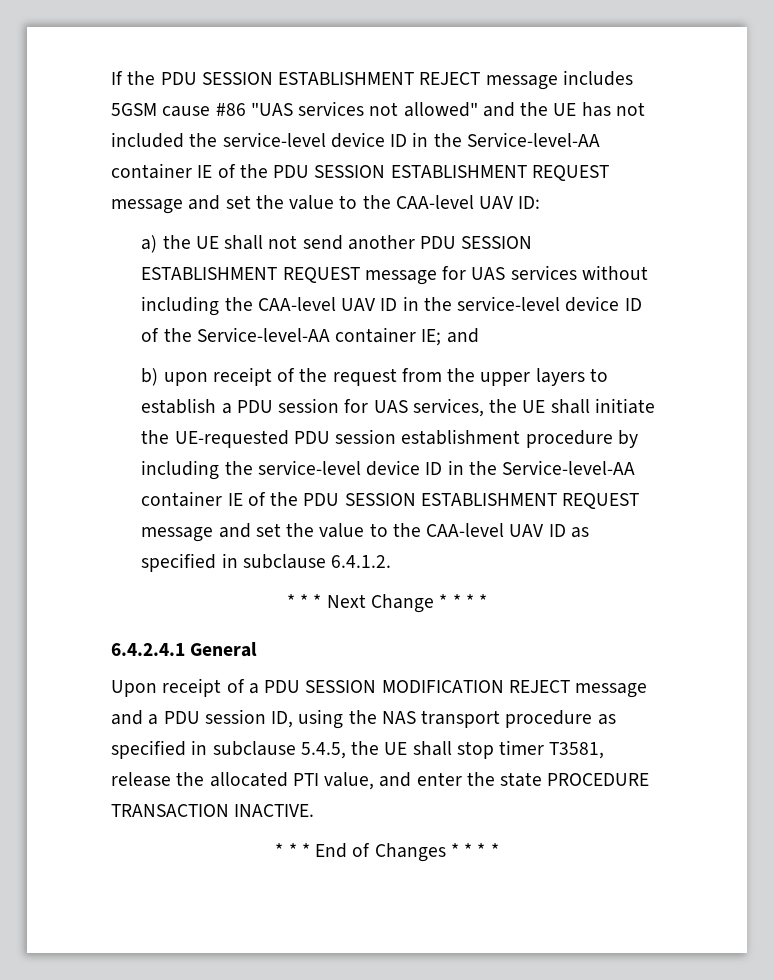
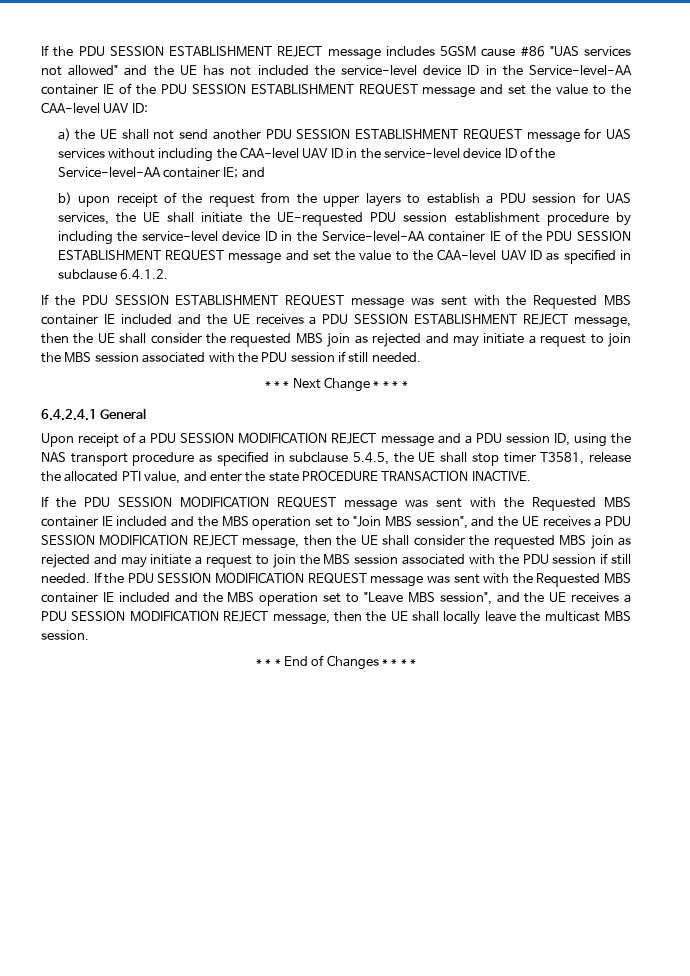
(392, 561) none -> [41,294,631,309] [41,313,631,328] [41,333,632,347] [41,351,421,363] // If the PDU SESSION ESTABLISHMENT REQUEST message was sent with the Requested MBS container IE included and the UE receives a PDU SESSION ESTABLISHMENT REJECT message, then the UE shall consider the requested MBS join as rejected and may initiate a request to join the MBS session associated with the PDU session if still needed.
(315, 810) none -> [41,496,631,511] [41,516,631,530] [41,534,631,549] [41,553,631,568] [41,572,632,587] [41,592,631,606] [41,610,631,625] [41,630,89,640] // If the PDU SESSION MODIFICATION REQUEST message was sent with the Requested MBS container IE included and the MBS operation set to "Join MBS session", and the UE receives a PDU SESSION MODIFICATION REJECT message, then the UE shall consider the requested MBS join as rejected and may initiate a request to join the MBS session associated with the PDU session if still needed. If the PDU SESSION MODIFICATION REQUEST message was sent with the Requested MBS container IE included and the MBS operation set to "Leave MBS session", and the UE receives a PDU SESSION MODIFICATION REJECT message, then the UE shall locally leave the multicast MBS session.

